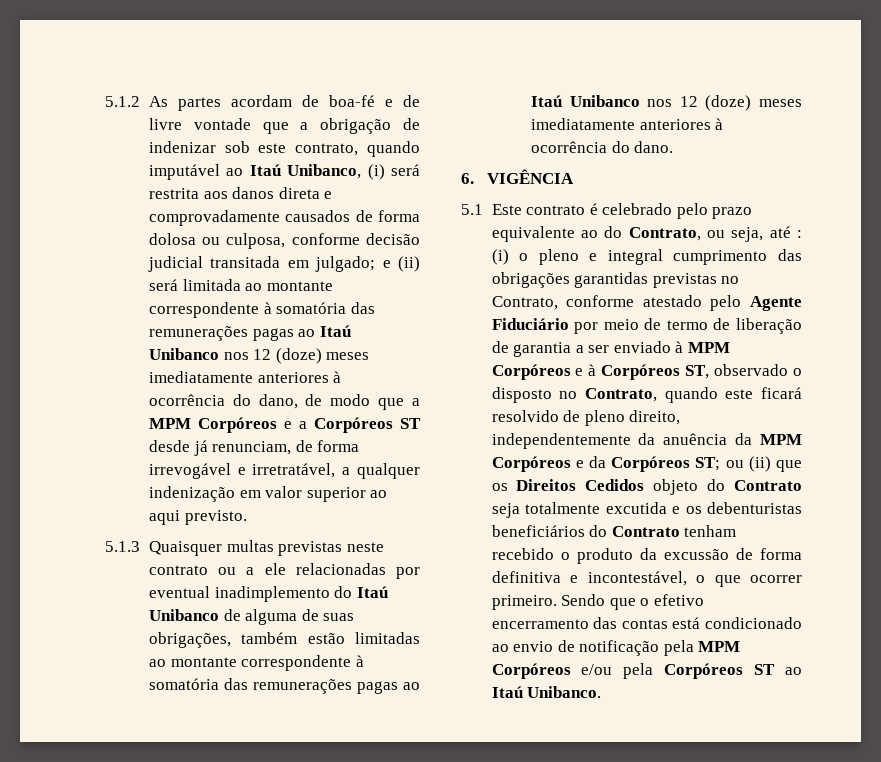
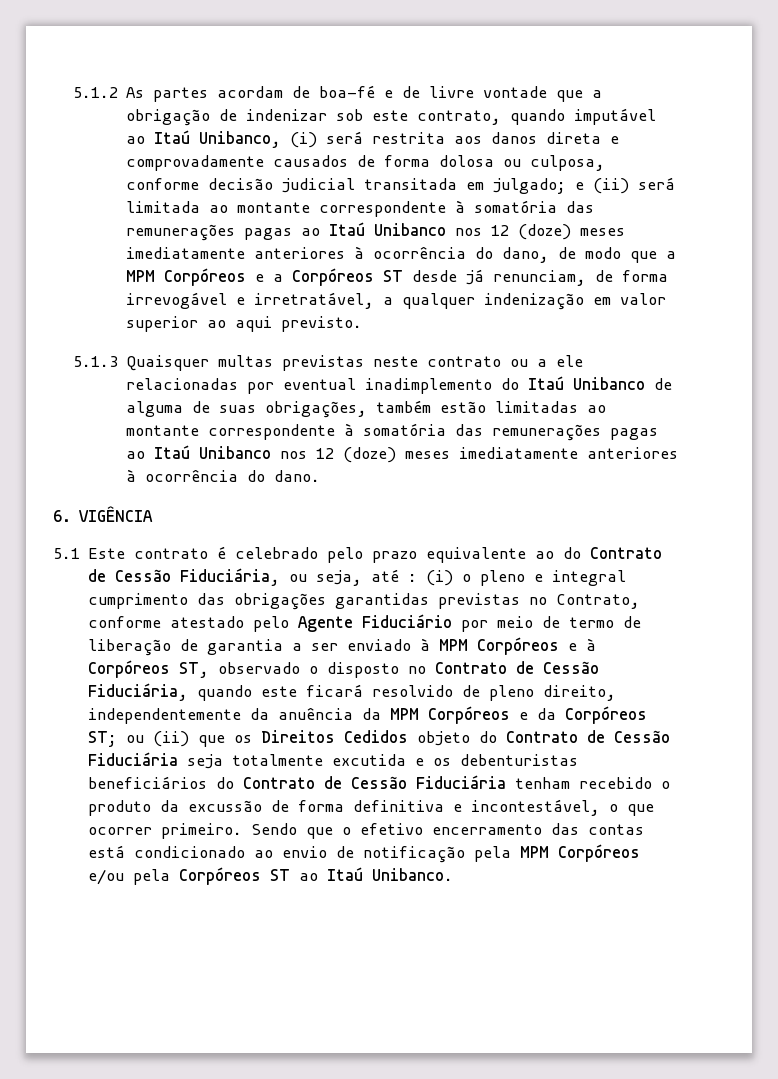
[628,227,701,241] Contrato, -> [590,547,663,559] [88,568,281,586] Contrato de Cessão Fiduciária,
[584,388,657,402] Contrato, -> [435,661,600,674] [88,683,189,701] Contrato de Cessão Fiduciária,
(802, 485) none -> [587,730,671,743] [88,752,179,766] de Cessão Fiduciária
(680, 531) none -> [324,775,507,789] de Cessão Fiduciária

